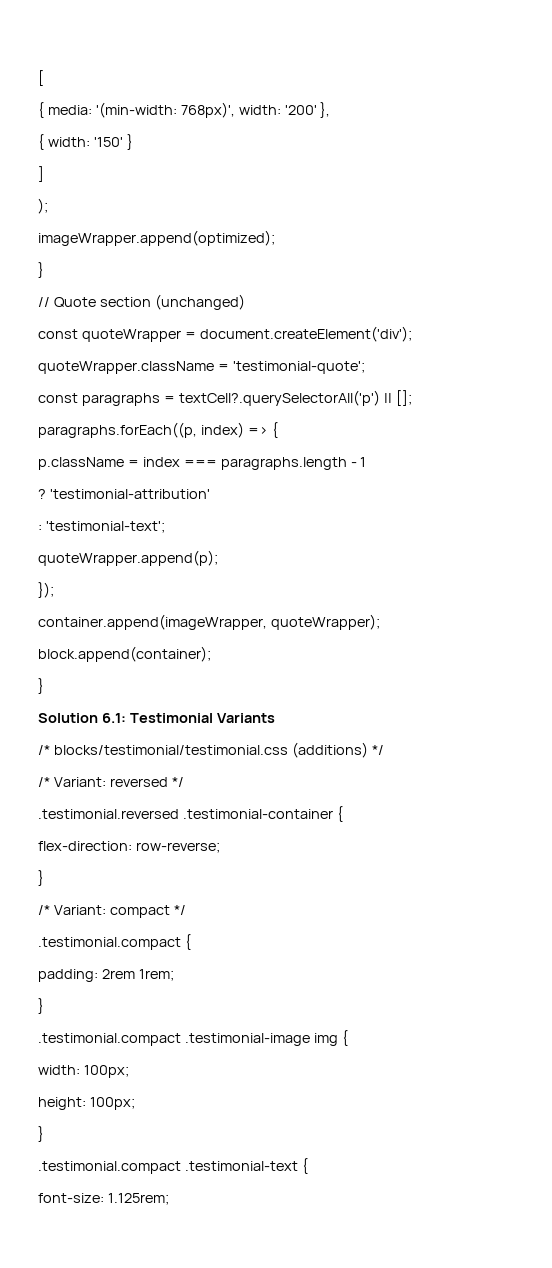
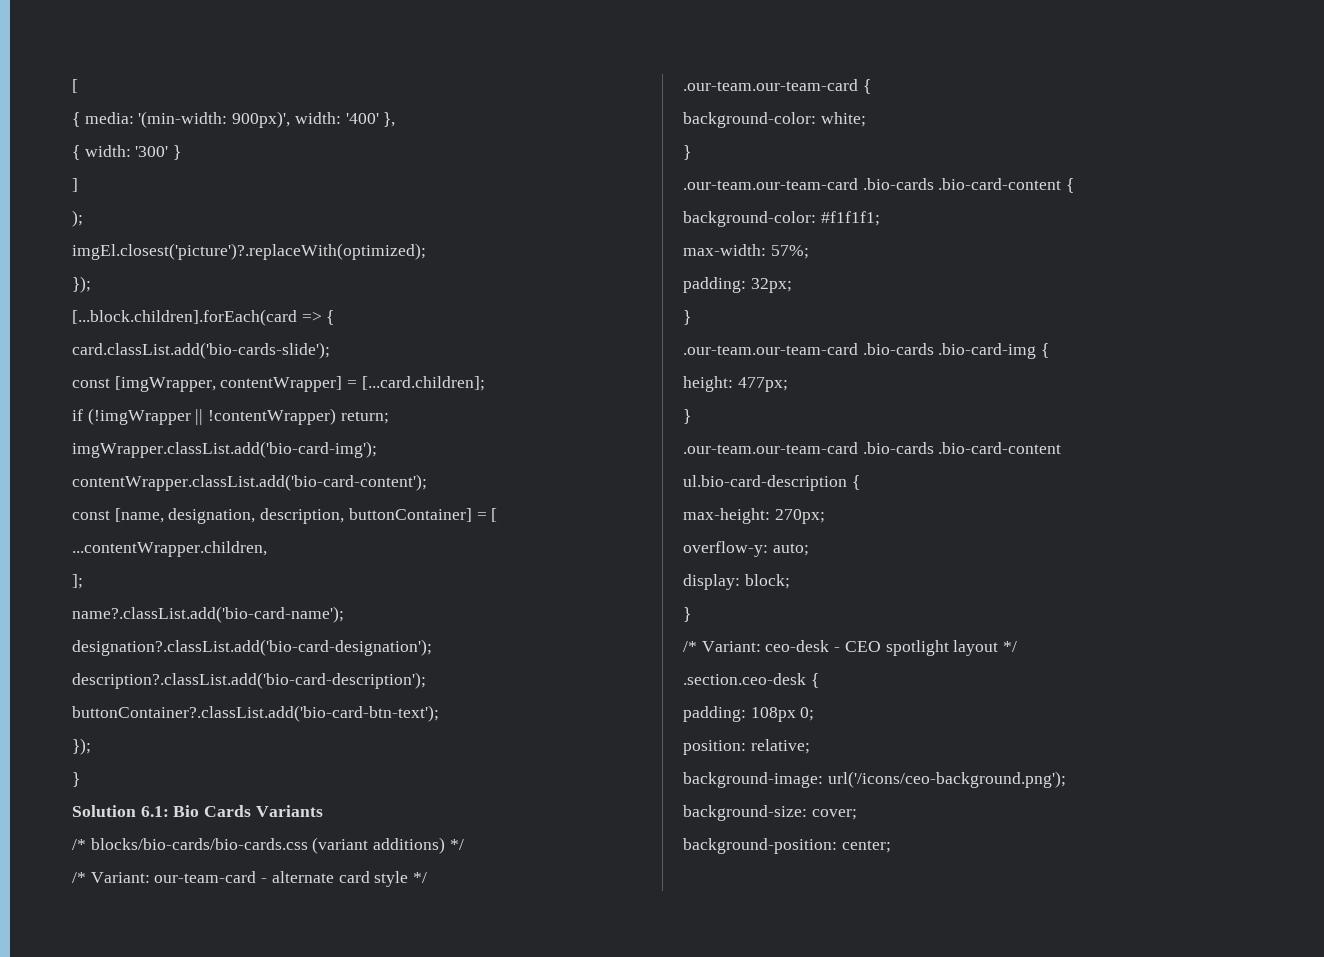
[180,102,317,118] 768px)', width: '200' -> [232,111,379,128] 900px)', width: '400'
[93,137,123,147] '150' -> [135,146,169,157] '300'
[38,230,275,246] [38,262,44,278] [38,294,245,310] [38,326,412,342] [38,361,365,374] [38,390,412,406] [38,422,278,438] [38,457,367,470] [38,489,210,499] [38,521,165,533] [38,550,218,566] [38,582,54,598] [38,614,380,630] [38,646,211,662] imageWrapper.append(optimized); // } // // Quote section (unchanged) // const quoteWrapper = document.createElement('div'); // quoteWrapper.className = 'testimonial-quote'; // const paragraphs = textCell?.querySelectorAll('p') || []; // paragraphs.forEach((p, index) => { // p.className = index === paragraphs.length - 1 // ? 'testimonial-attribution' // : 'testimonial-text'; // quoteWrapper.append(p); // }); // container.append(imageWrapper, quoteWrapper); // block.append(container); -> [72,243,426,260] [72,276,91,293] [72,309,335,326] [72,342,330,359] [72,376,485,392] [72,408,389,425] [72,441,377,458] [72,474,427,491] [72,508,498,524] [72,541,267,557] [72,574,83,589] [72,606,344,623] [72,639,432,656] [72,672,426,689] [72,705,439,722] [72,738,91,755] imgEl.closest('picture')?.replaceWith(optimized); // }); // [...block.children].forEach(card => { // card.classList.add('bio-cards-slide'); // const [imgWrapper, contentWrapper] = [...card.children]; // if (!imgWrapper || !contentWrapper) return; // imgWrapper.classList.add('bio-card-img'); // contentWrapper.classList.add('bio-card-content'); // const [name, designation, description, buttonContainer] = [ // ...contentWrapper.children, // ]; // name?.classList.add('bio-card-name'); // designation?.classList.add('bio-card-designation'); // description?.classList.add('bio-card-description'); // buttonContainer?.classList.add('bio-card-btn-text'); // });
[129,713,213,723] Testimonial -> [173,805,252,817] Bio Cards
[53,742,368,758] blocks/testimonial/testimonial.css (additions) -> [90,837,446,854] blocks/bio-cards/bio-cards.css (variant additions)
[109,777,184,787] [38,806,343,822] [38,841,220,853] [38,870,44,886] [38,905,186,918] [38,937,181,950] reversed */ // .testimonial.reversed .testimonial-container { // flex-direction: row-reverse; // } // /* Variant: compact */ // .testimonial.compact -> [154,871,428,887] [683,79,871,94] [683,112,866,128] [683,145,691,160] [683,178,1075,193] [683,211,880,227] [683,244,809,259] [683,277,792,293] [683,310,691,325] [683,343,1050,359] [683,376,788,392] [683,409,691,424] [683,442,1062,454] [683,475,860,491] [683,508,825,524] [683,541,809,557] [683,574,790,590] [683,607,691,622] [683,640,1018,656] [683,673,806,685] our-team-card - alternate card style */ // .our-team.our-team-card { // background-color: white; // } // .our-team.our-team-card .bio-cards .bio-card-content { // background-color: #f1f1f1; // max-width: 57%; // padding: 32px; // } // .our-team.our-team-card .bio-cards .bio-card-img { // height: 477px; // } // .our-team.our-team-card .bio-cards .bio-card-content // ul.bio-card-description { // max-height: 270px; // overflow-y: auto; // display: block; // } // /* Variant: ceo-desk - CEO spotlight layout */ // .section.ceo-desk
[101,969,174,981] [38,998,44,1014] [38,1030,348,1046] [38,1065,129,1078] [38,1097,135,1110] [38,1126,44,1142] [38,1158,308,1174] [38,1193,169,1205] 2rem 1rem; // } // .testimonial.compact .testimonial-image img { // width: 100px; // height: 100px; // } // .testimonial.compact .testimonial-text { // font-size: 1.125rem; -> [750,707,815,722] [683,739,810,755] [683,771,1066,788] [683,805,857,821] [683,838,891,854] 108px 0; // position: relative; // background-image: url('/icons/ceo-background.png'); // background-size: cover; // background-position: center;

